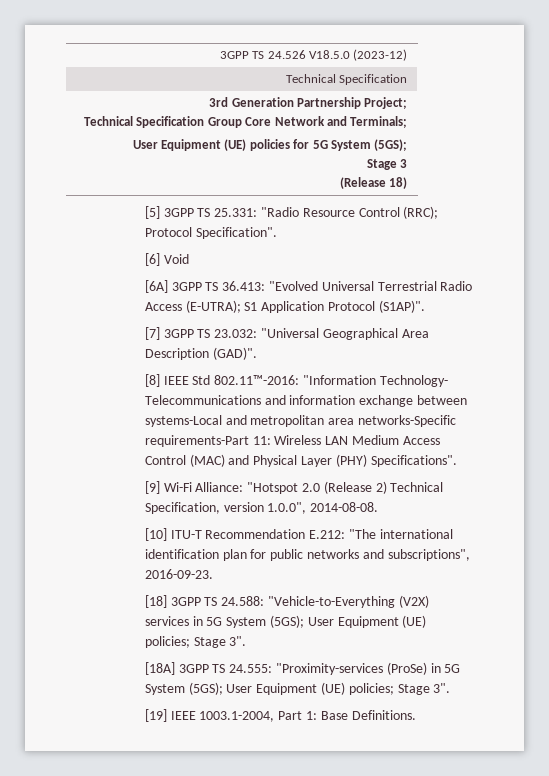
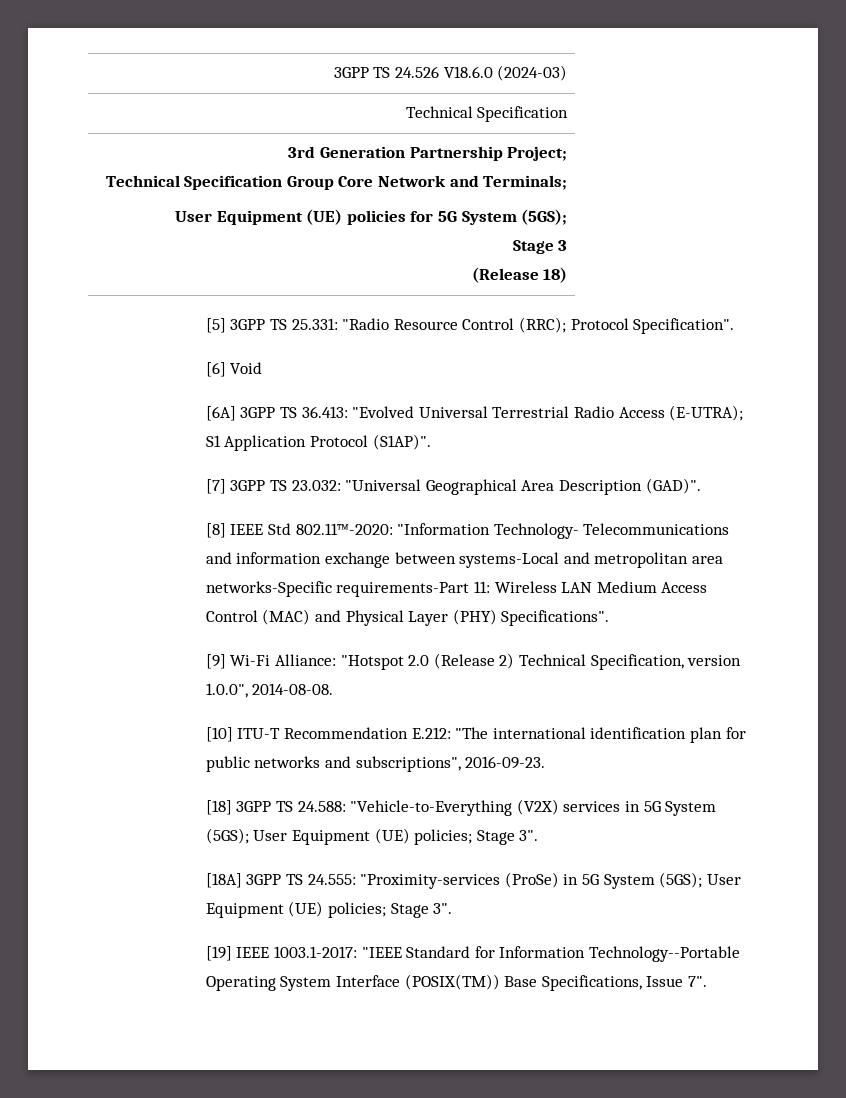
[308,49,408,61] V18.5.0 (2023-12) -> [443,65,568,81] V18.6.0 (2024-03)
[214,375,300,385] 802.11™-2016: -> [295,523,393,535] 802.11™-2020:
[199,710,416,722] 1003.1-2004, Part 1: Base Definitions. -> [274,946,741,962] [205,974,708,991] 1003.1-2017: "IEEE Standard for Information Technology--Portable Operating System Interface (POSIX(TM)) Base Specifications, Issue 7".

